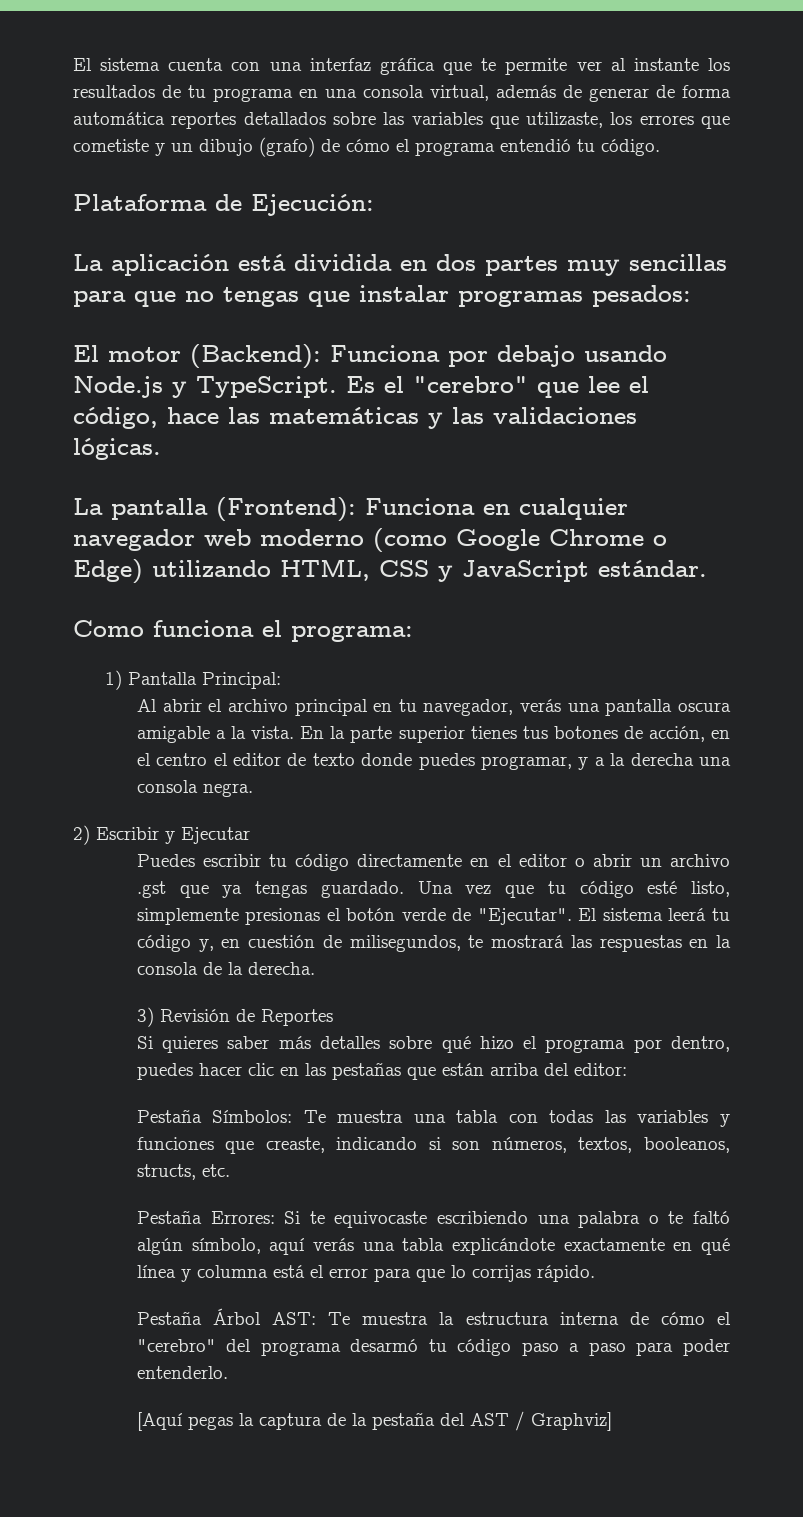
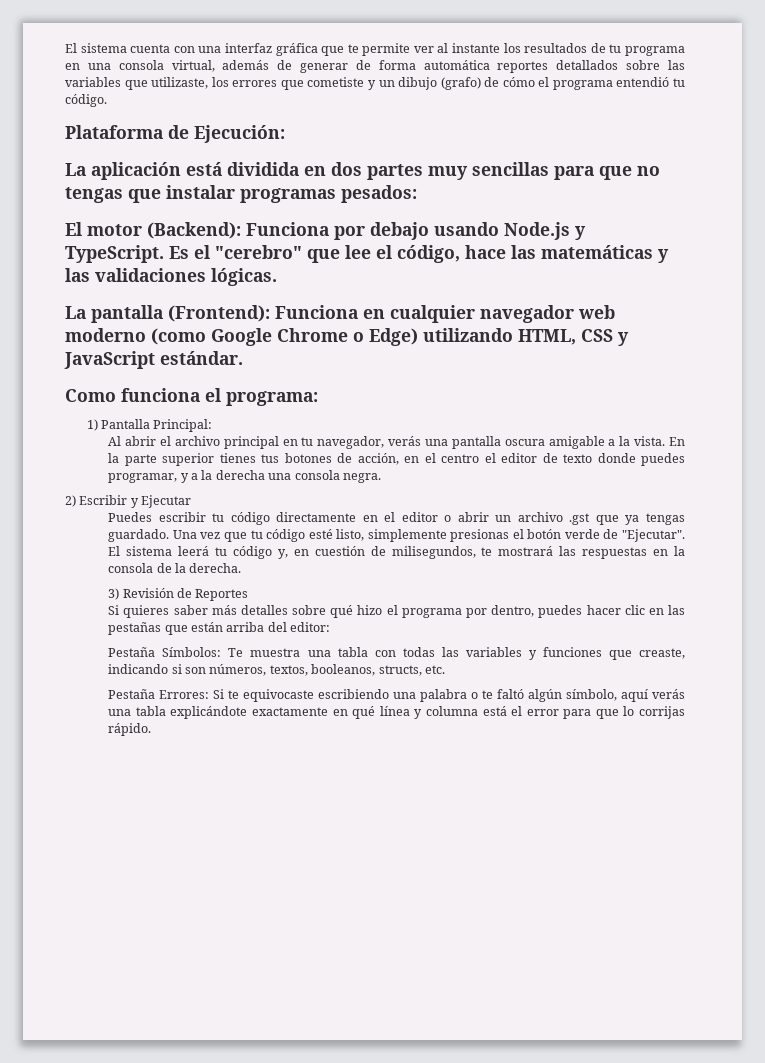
[136,1308,731,1325] [136,1339,730,1356] [136,1366,228,1379] [136,1411,612,1431] // Pestaña Árbol AST: Te muestra la estructura interna de cómo el "cerebro" del programa desarmó tu código paso a paso para poder entenderlo. // [Aquí pegas la captura de la pestaña del AST / Graphviz] -> (152, 729) none

